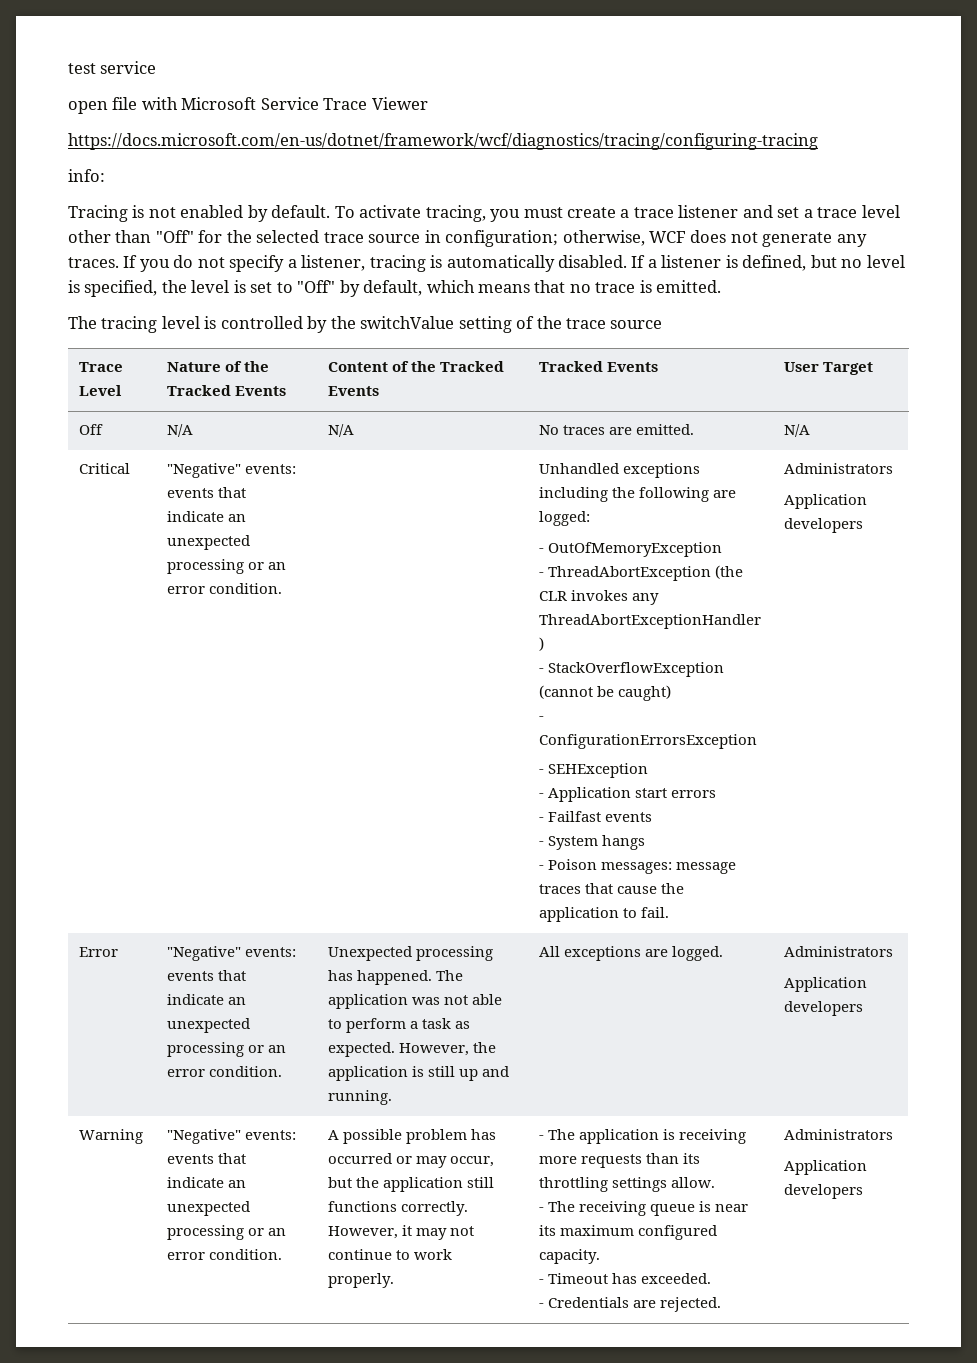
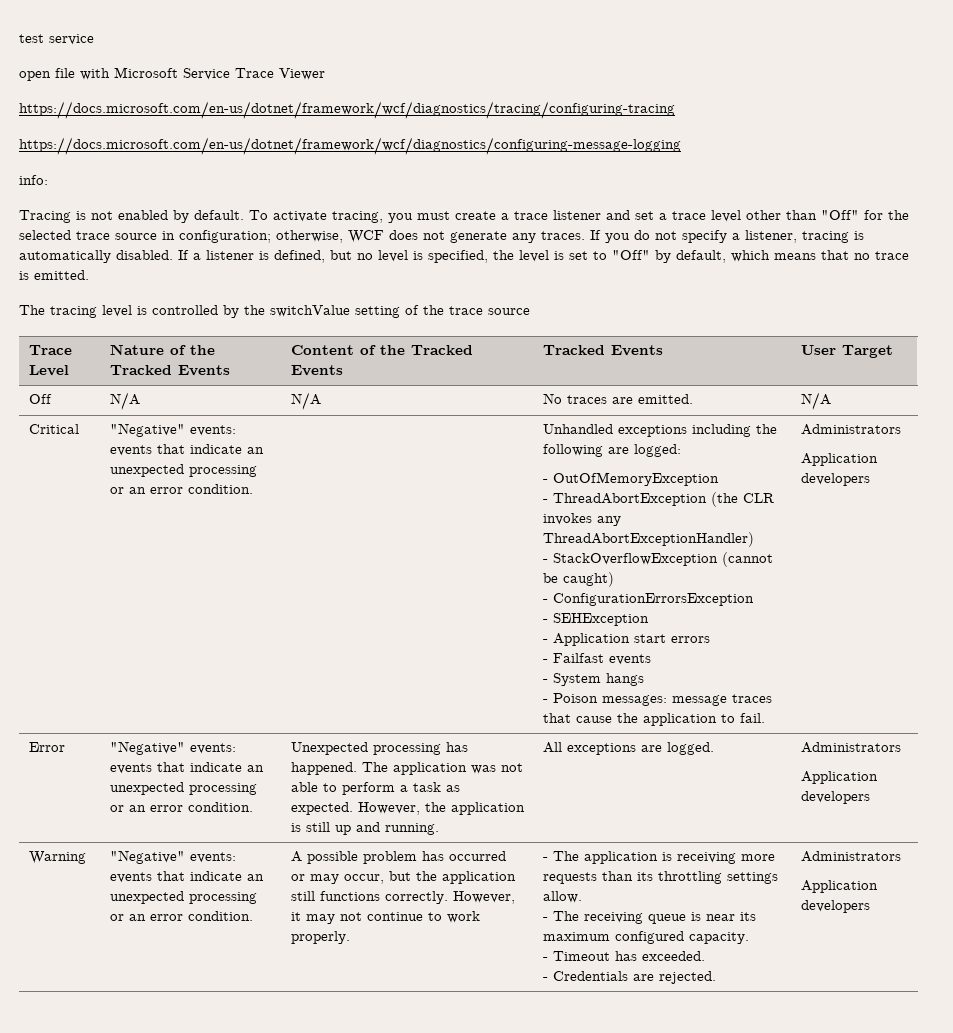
(818, 141) none -> [19,137,681,155] // https://docs.microsoft.com/en-us/dotnet/framework/wcf/diagnostics/configuring-message-logging

